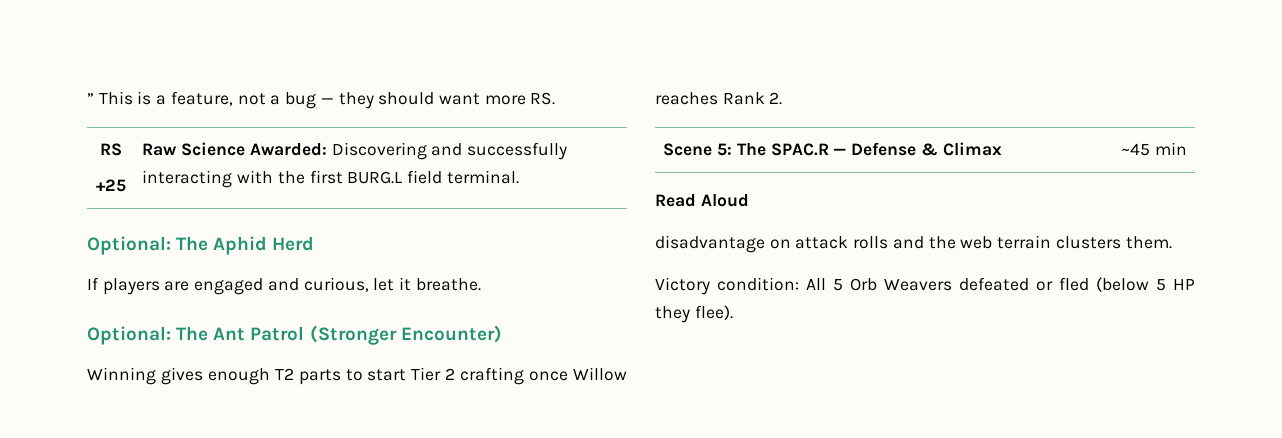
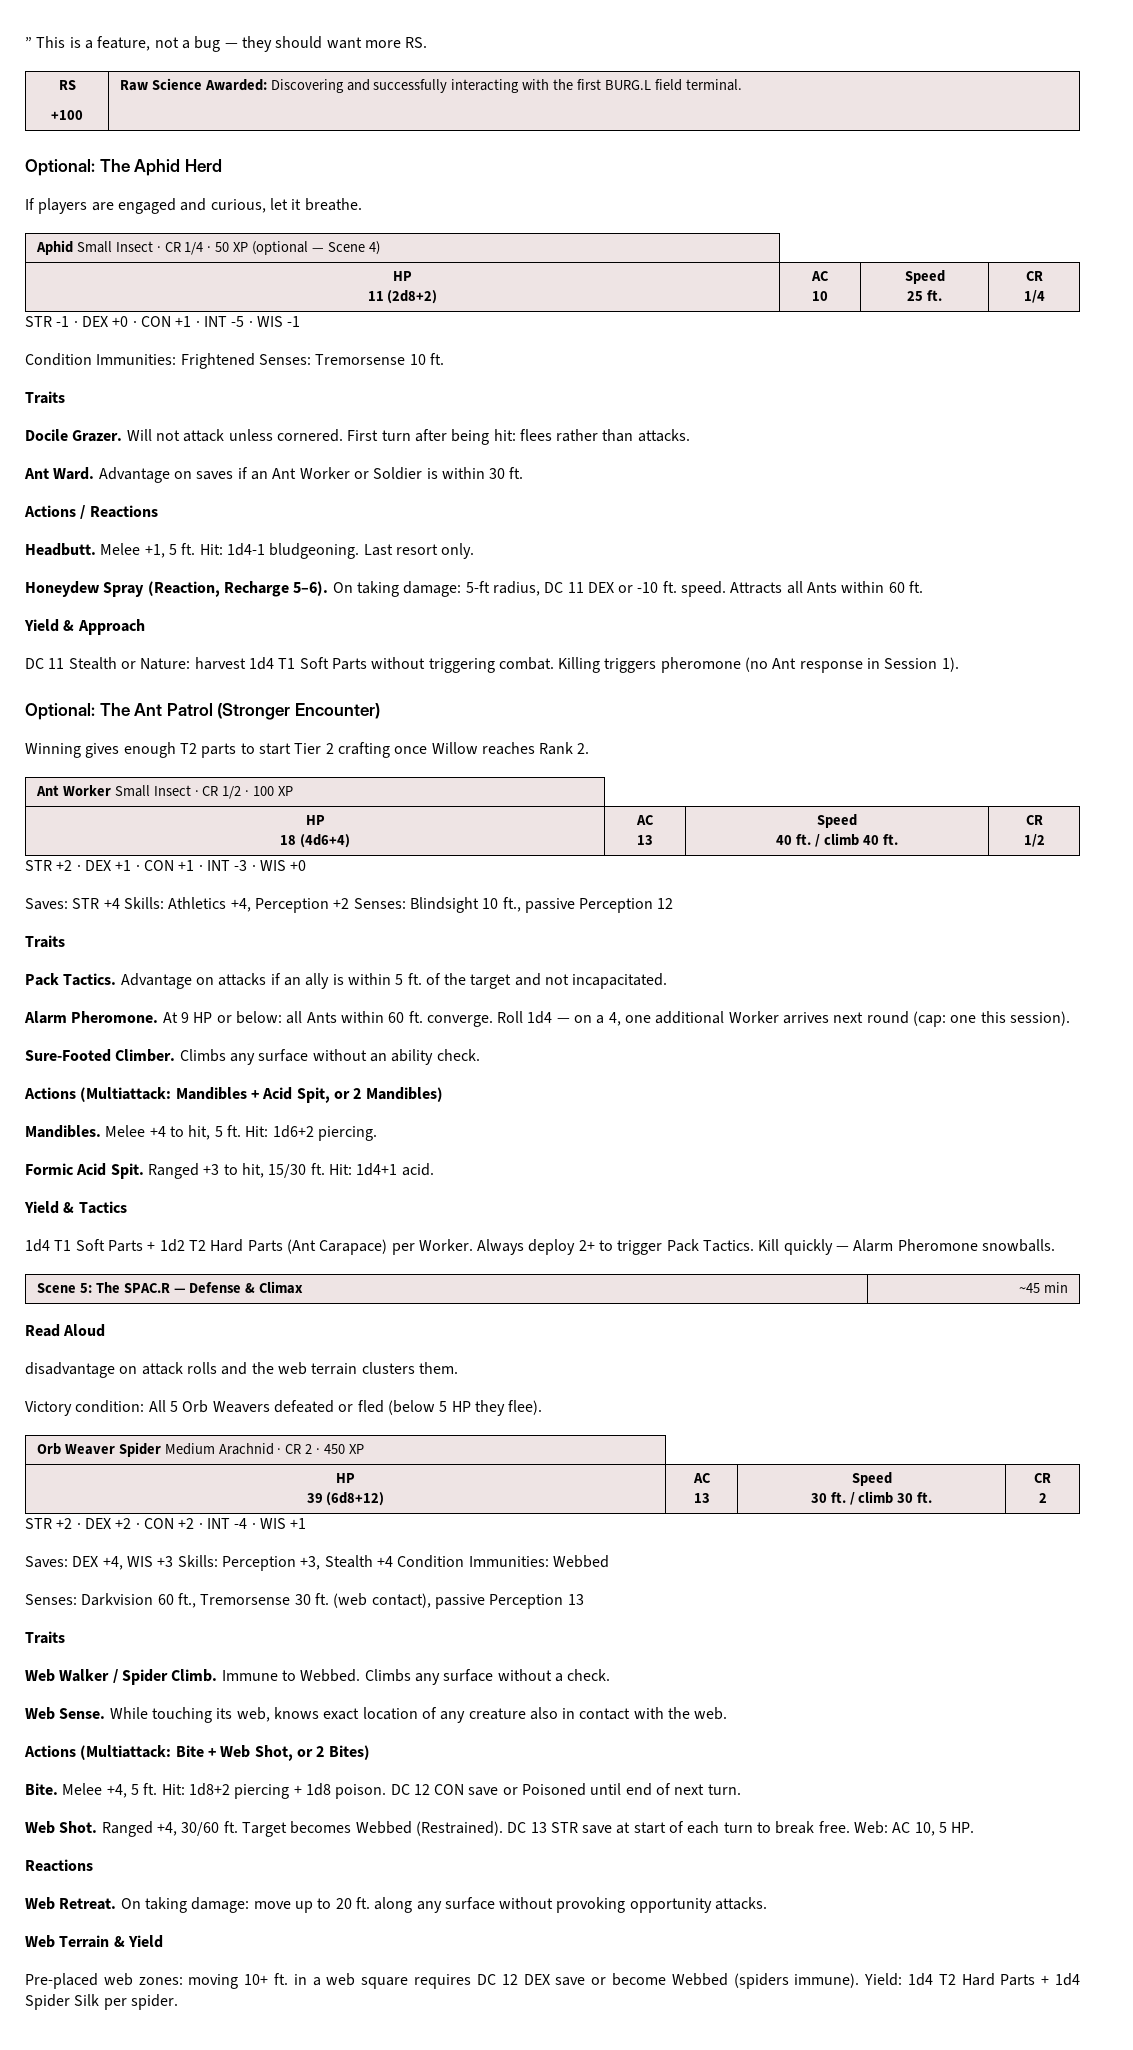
[96,179,126,192] +25 -> [51,110,83,120] +100
(481, 284) none -> [35,240,380,255] [393,271,412,281] [367,290,438,304] [811,271,829,281] [812,291,828,301] [904,270,945,284] [907,290,942,301] [1025,271,1043,281] [1023,290,1045,303] [25,316,301,327] [25,353,444,369] [25,391,65,404] [25,429,690,445] [24,467,524,483] [24,505,158,519] [25,543,475,559] [25,581,924,597] [24,619,145,635] [25,657,959,673] // Aphid Small Insect · CR 1/4 · 50 XP (optional — Scene 4) // HP // 11 (2d8+2) | AC // 10 | Speed // 25 ft. | CR // 1/4 // STR -1 · DEX +0 · CON +1 · INT -5 · WIS -1 // Condition Immunities: Frightened Senses: Tremorsense 10 ft. // Traits // Docile Grazer. Will not attack unless cornered. First turn after being hit: flees rather than attacks. // Ant Ward. Advantage on saves if an Ant Worker or Soldier is within 30 ft. // Actions / Reactions // Headbutt. Melee +1, 5 ft. Hit: 1d4-1 bludgeoning. Last resort only. // Honeydew Spray (Reaction, Recharge 5–6). On taking damage: 5-ft radius, DC 11 DEX or -10 ft. speed. Attracts all Ants within 60 ft. // Yield & Approach // DC 11 Stealth or Nature: harvest 1d4 T1 Soft Parts without triggering combat. Killing triggers pheromone (no Ant response in Session 1).
(783, 98) none -> [35,785,294,799] [305,815,325,825] [280,834,350,848] [636,815,654,825] [637,835,653,845] [817,814,857,828] [776,833,898,847] [1025,815,1043,825] [1023,834,1045,847] [25,860,307,871] [25,897,674,913] [25,935,65,948] [25,973,668,989] [24,1011,1070,1027] [25,1049,480,1065] [24,1087,443,1103] [25,1125,377,1141] [25,1163,434,1179] [24,1201,127,1214] [25,1239,1056,1255] // Ant Worker Small Insect · CR 1/2 · 100 XP // HP // 18 (4d6+4) | AC // 13 | Speed // 40 ft. / climb 40 ft. | CR // 1/2 // STR +2 · DEX +1 · CON +1 · INT -3 · WIS +0 // Saves: STR +4 Skills: Athletics +4, Perception +2 Senses: Blindsight 10 ft., passive Perception 12 // Traits // Pack Tactics. Advantage on attacks if an ally is within 5 ft. of the target and not incapacitated. // Alarm Pheromone. At 9 HP or below: all Ants within 60 ft. converge. Roll 1d4 — on a 4, one additional Worker arrives next round (cap: one this session). // Sure-Footed Climber. Climbs any surface without an ability check. // Actions (Multiattack: Mandibles + Acid Spit, or 2 Mandibles) // Mandibles. Melee +4 to hit, 5 ft. Hit: 1d6+2 piercing. // Formic Acid Spit. Ranged +3 to hit, 15/30 ft. Hit: 1d4+1 acid. // Yield & Tactics // 1d4 T1 Soft Parts + 1d2 T2 Hard Parts (Ant Carapace) per Worker. Always deploy 2+ to trigger Pack Tactics. Kill quickly — Alarm Pheromone snowballs.
(733, 312) none -> [36,1442,365,1457] [336,1473,355,1483] [306,1492,385,1506] [692,1473,711,1483] [693,1493,710,1503] [851,1472,892,1486] [810,1491,933,1505] [1034,1473,1051,1483] [1038,1493,1047,1503] [25,1518,307,1529] [25,1555,609,1571] [25,1593,584,1609] [25,1631,65,1644] [25,1669,611,1685] [25,1707,728,1723] [24,1745,370,1761] [25,1783,741,1799] [25,1821,975,1837] [25,1859,93,1872] [25,1897,768,1913] [25,1935,163,1948] [25,1973,1080,1989] [25,1994,178,2010] // Orb Weaver Spider Medium Arachnid · CR 2 · 450 XP // HP // 39 (6d8+12) | AC // 13 | Speed // 30 ft. / climb 30 ft. | CR // 2 // STR +2 · DEX +2 · CON +2 · INT -4 · WIS +1 // Saves: DEX +4, WIS +3 Skills: Perception +3, Stealth +4 Condition Immunities: Webbed // Senses: Darkvision 60 ft., Tremorsense 30 ft. (web contact), passive Perception 13 // Traits // Web Walker / Spider Climb. Immune to Webbed. Climbs any surface without a check. // Web Sense. While touching its web, knows exact location of any creature also in contact with the web. // Actions (Multiattack: Bite + Web Shot, or 2 Bites) // Bite. Melee +4, 5 ft. Hit: 1d8+2 piercing + 1d8 poison. DC 12 CON save or Poisoned until end of next turn. // Web Shot. Ranged +4, 30/60 ft. Target becomes Webbed (Restrained). DC 13 STR save at start of each turn to break free. Web: AC 10, 5 HP. // Reactions // Web Retreat. On taking damage: move up to 20 ft. along any surface without provoking opportunity attacks. // Web Terrain & Yield // Pre-placed web zones: moving 10+ ft. in a web square requires DC 12 DEX save or become Webbed (spiders immune). Yield: 1d4 T2 Hard Parts + 1d4 Spider Silk per spider.

